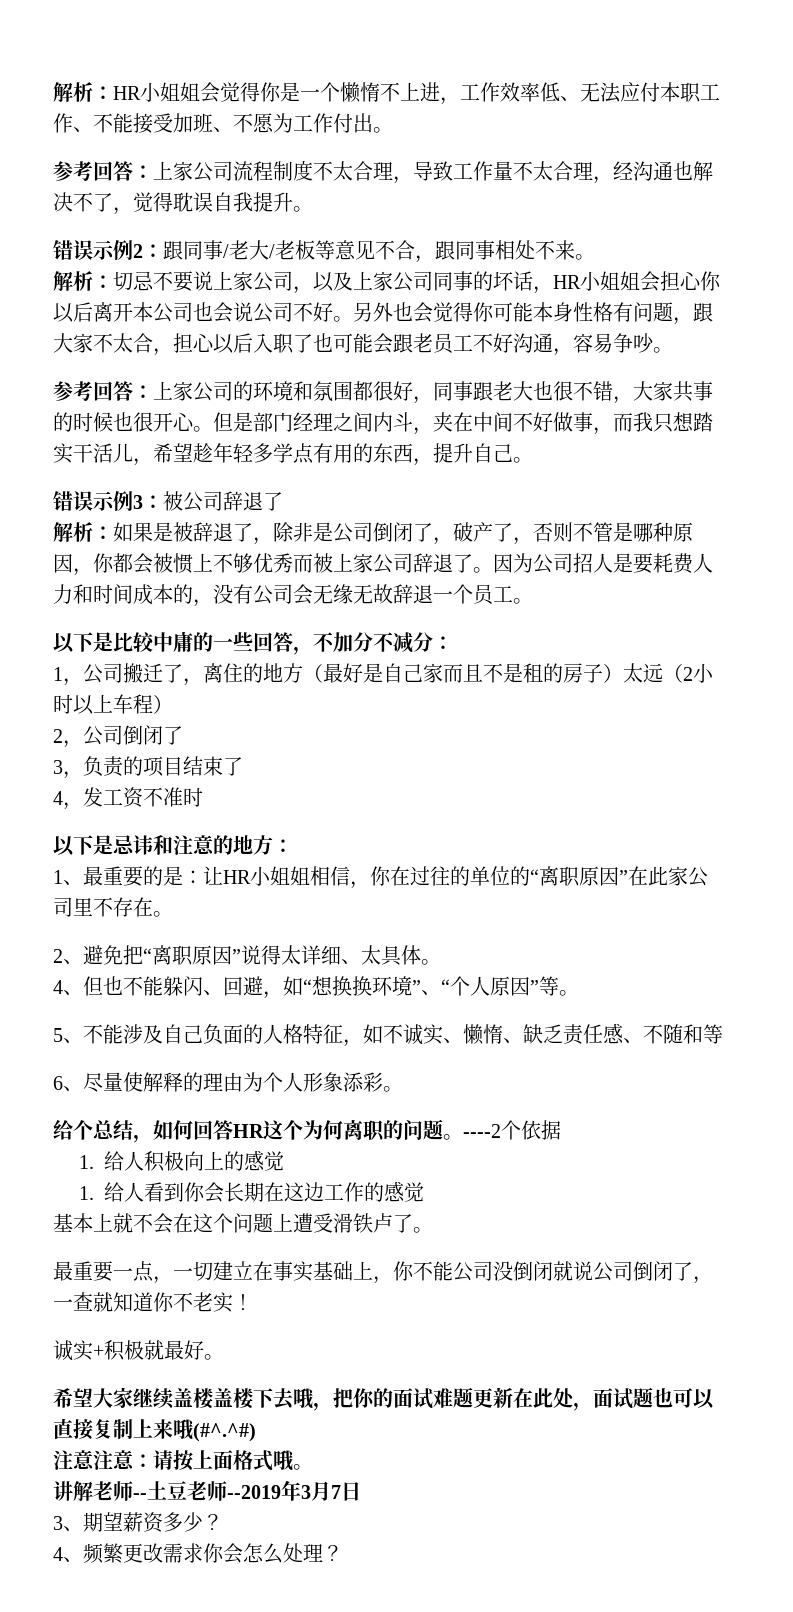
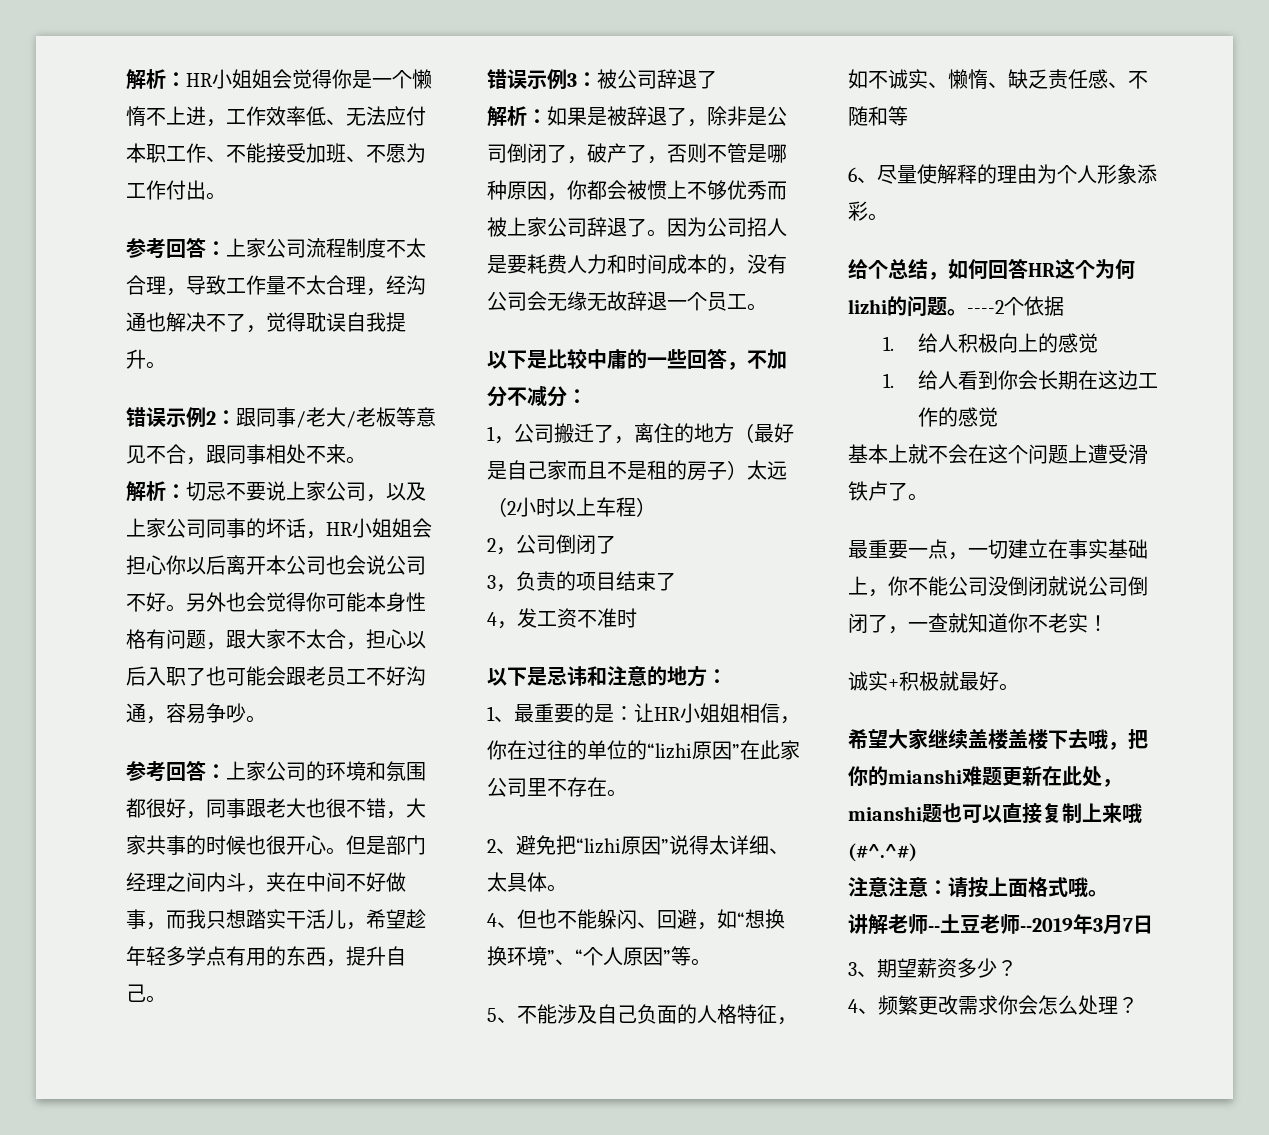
[530,866,580,887] “离职 -> [647,743,692,759] “lizhi
[143,945,193,966] “离职 -> [576,838,621,854] “lizhi
[343,1120,385,1142] 离职 -> [848,299,887,314] lizhi
[393,1388,433,1409] 面试 -> [888,769,962,784] mianshi
[593,1388,633,1409] 面试 -> [848,806,922,821] mianshi

